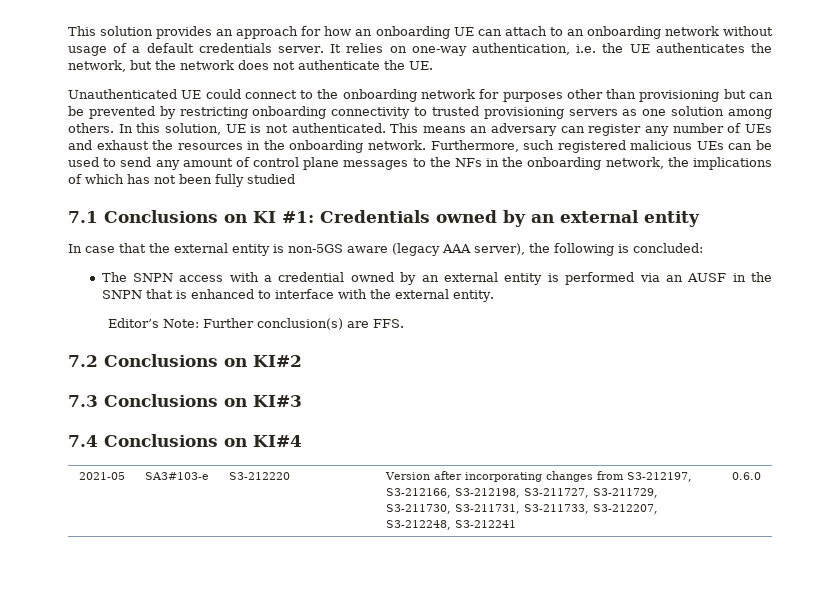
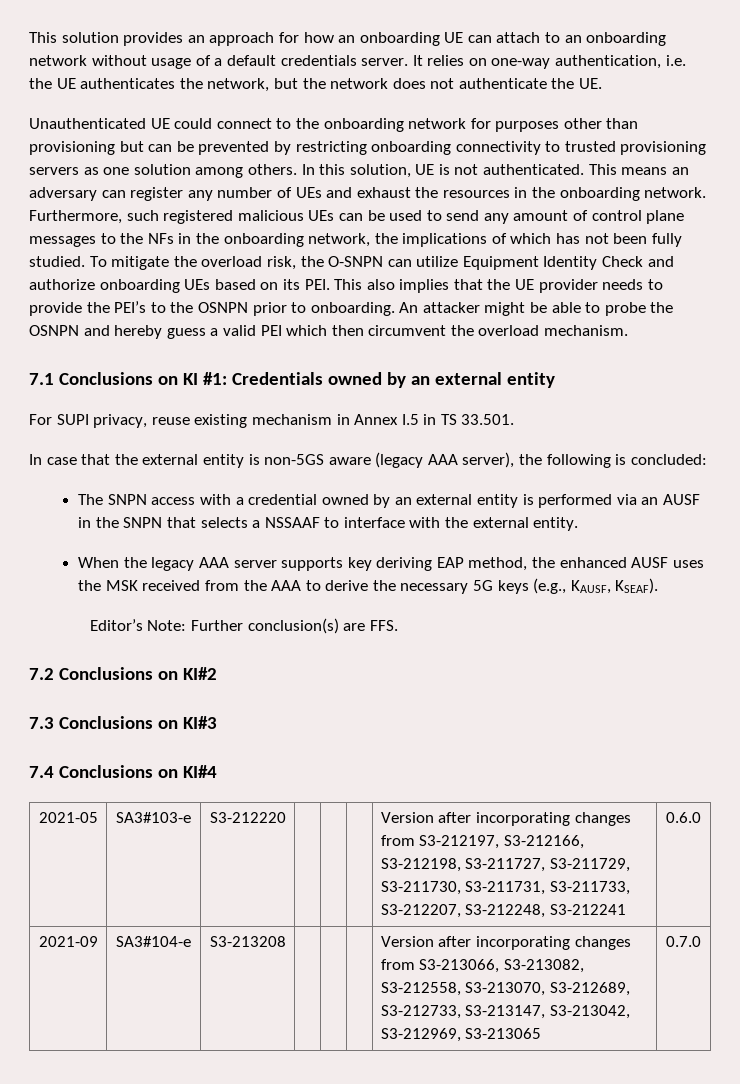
[247,174,295,184] studied -> [29,256,674,270] [29,279,663,293] [29,301,674,316] [29,325,629,339] studied. To mitigate the overload risk, the O-SNPN can utilize Equipment Identity Check and authorize onboarding UEs based on its PEI. This also implies that the UE provider needs to provide the PEI’s to the OSNPN prior to onboarding. An attacker might be able to probe the OSNPN and hereby guess a valid PEI which then circumvent the overload mechanism.
(700, 219) none -> [29,414,515,428] // For SUPI privacy, reuse existing mechanism in Annex I.5 in TS 33.501.
[175,289,254,299] is enhanced -> [200,517,320,528] selects a NSSAAF
(494, 296) none -> [78,557,704,571] [78,578,659,594] // When the legacy AAA server supports key deriving EAP method, the enhanced AUSF uses the MSK received from the AAA to derive the necessary 5G keys (e.g., KAUSF, KSEAF).
(761, 476) none -> [38,936,98,947] [116,936,191,947] [209,936,286,947] [380,936,631,950] [380,959,584,973] [380,982,630,996] [380,1005,630,1019] [380,1028,542,1042] [666,936,701,947] // 2021-09 | SA3#104-e | S3-213208 | | | | Version after incorporating changes from S3-213066, S3-213082, S3-212558, S3-213070, S3-212689, S3-212733, S3-213147, S3-213042, S3-212969, S3-213065 | 0.7.0

